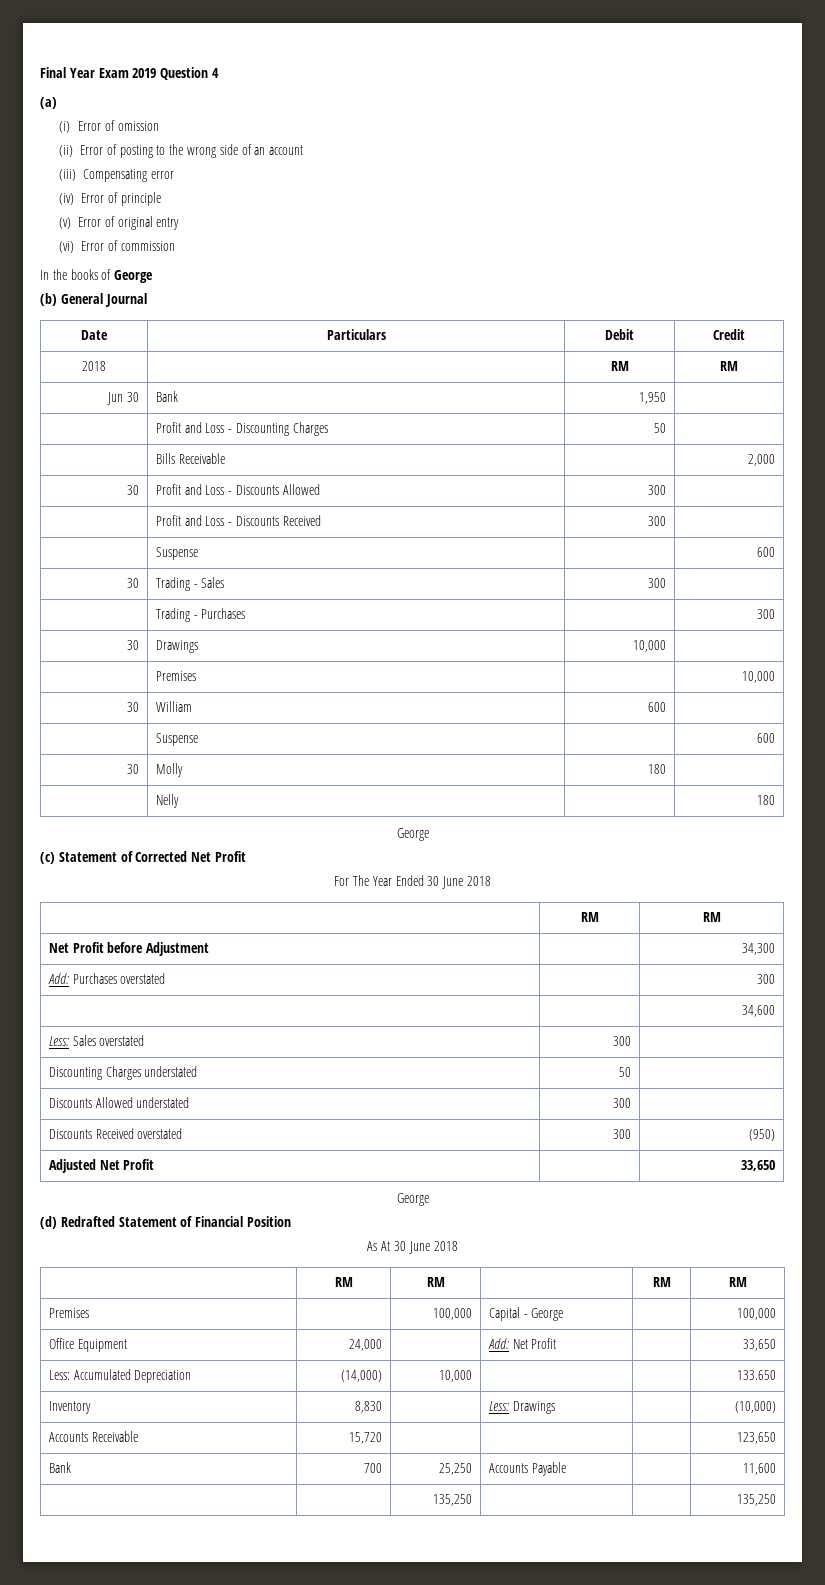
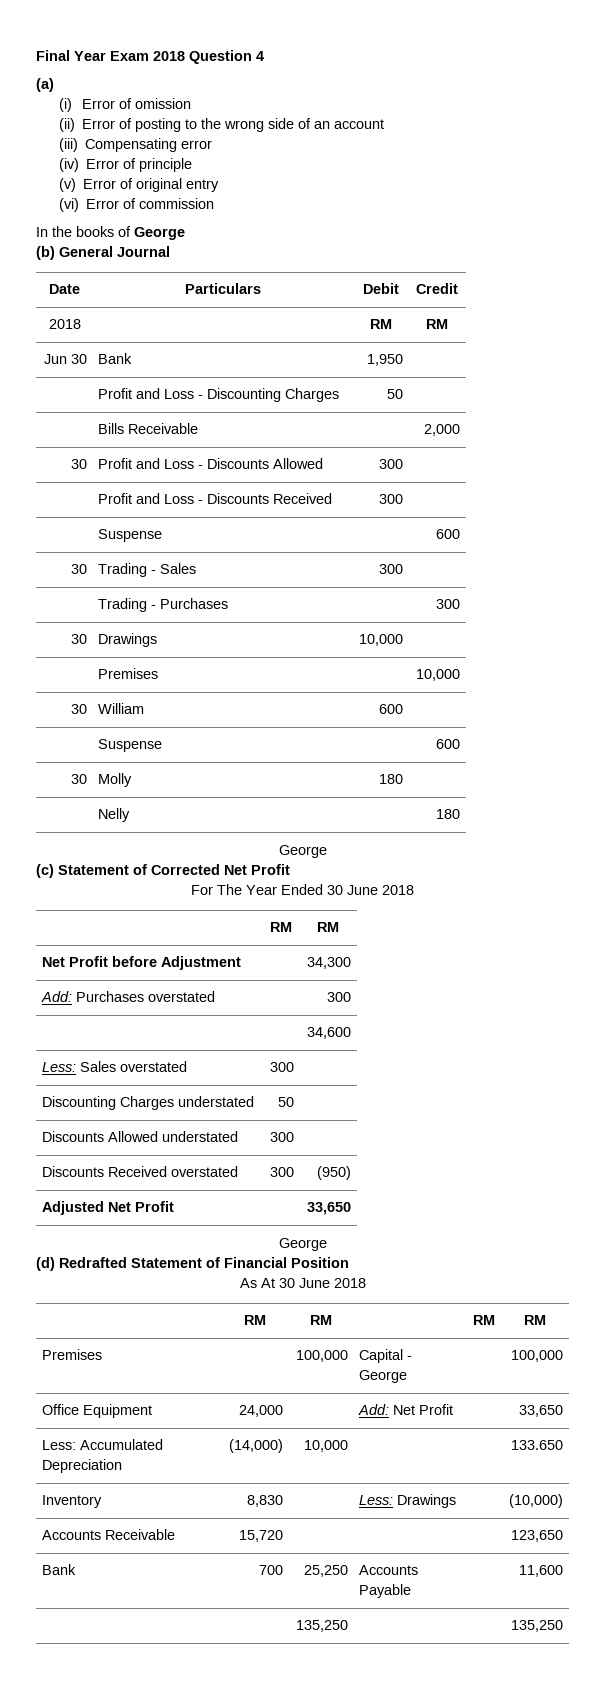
[132,68,157,78] 2019 -> [153,51,185,61] 2018

